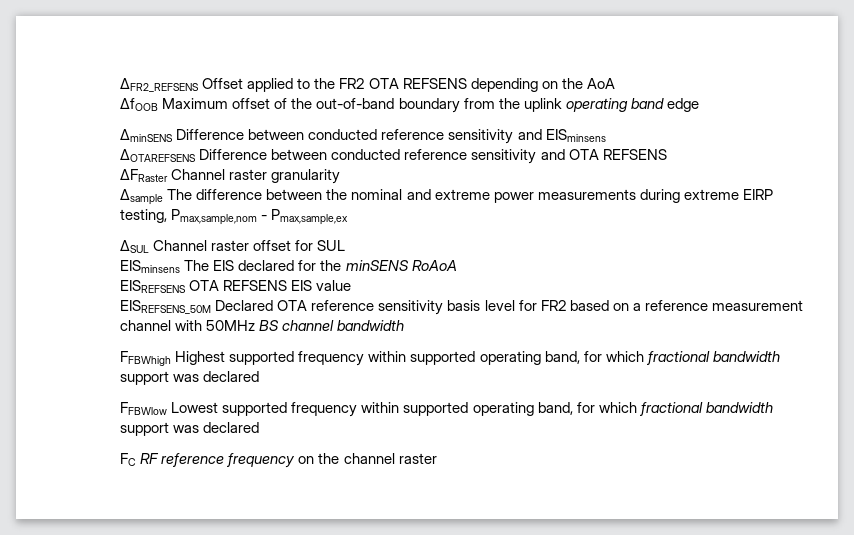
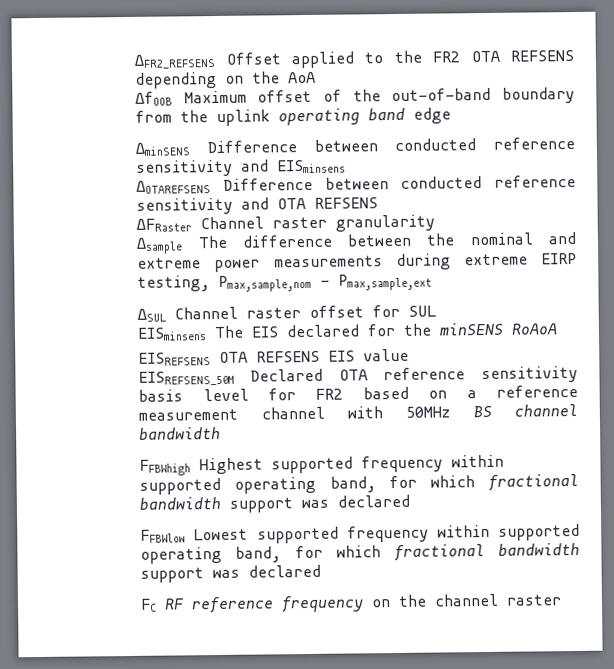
[271,209,349,225] Pmax,sample,ex -> [338,273,433,291] Pmax,sample,ext

